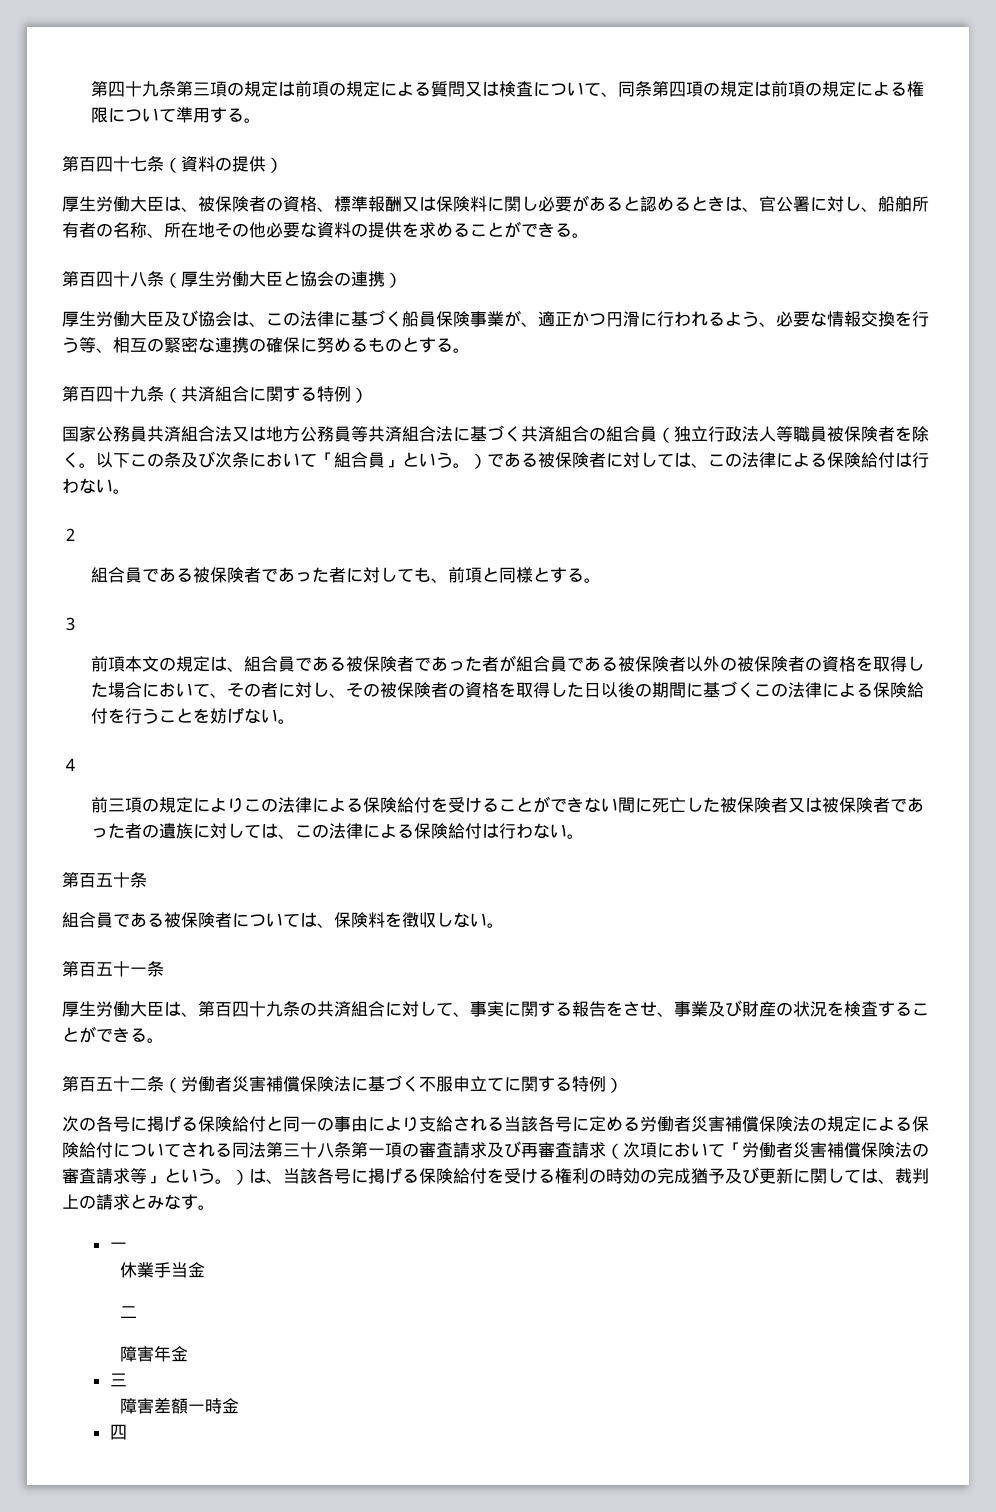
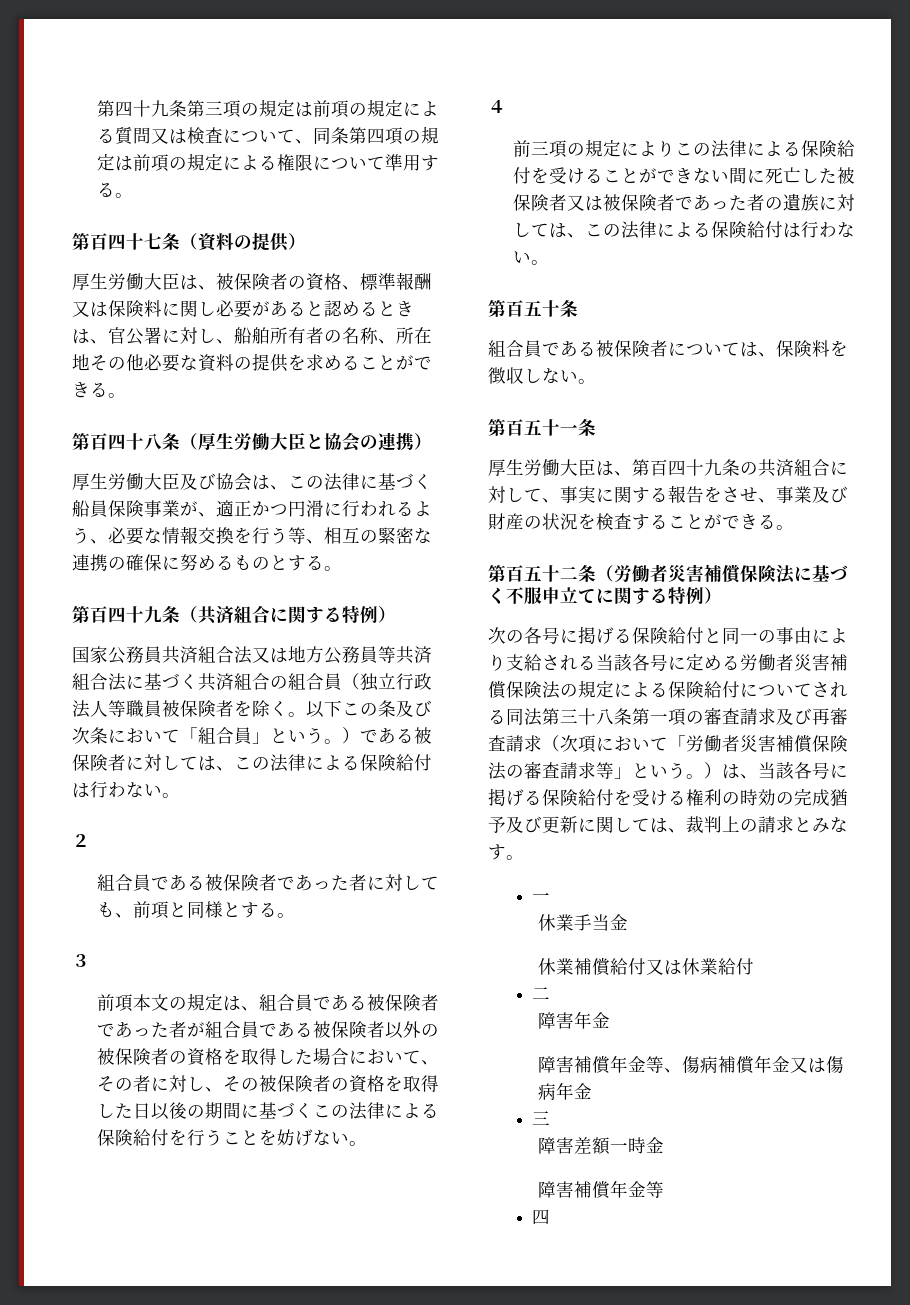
[120,1306,138,1318] [120,1346,155,1362] 二 // 障害 -> [538,958,755,976] [532,987,551,1000] [538,1011,611,1029] [538,1055,845,1074] [538,1083,557,1101] 休業補償給付又は休業給付 // 二 // 障害年金 // 障害補償年金等、傷病補償年金又は傷病
(240, 1406) none -> [538,1180,665,1199] // 障害補償年金等

